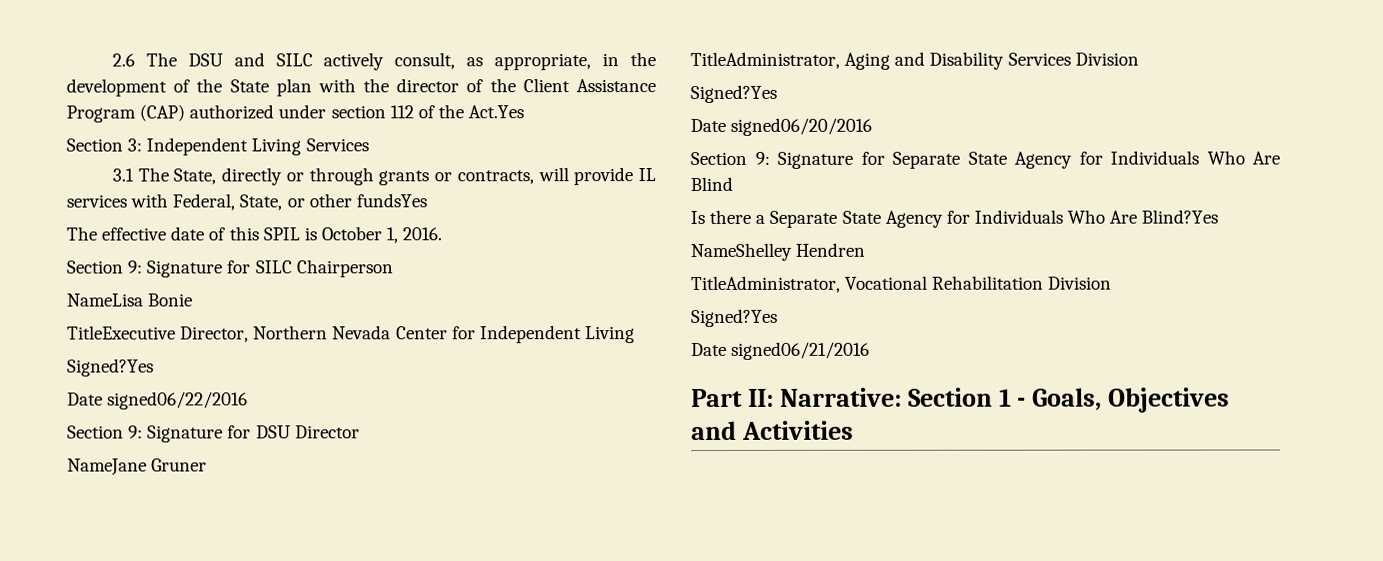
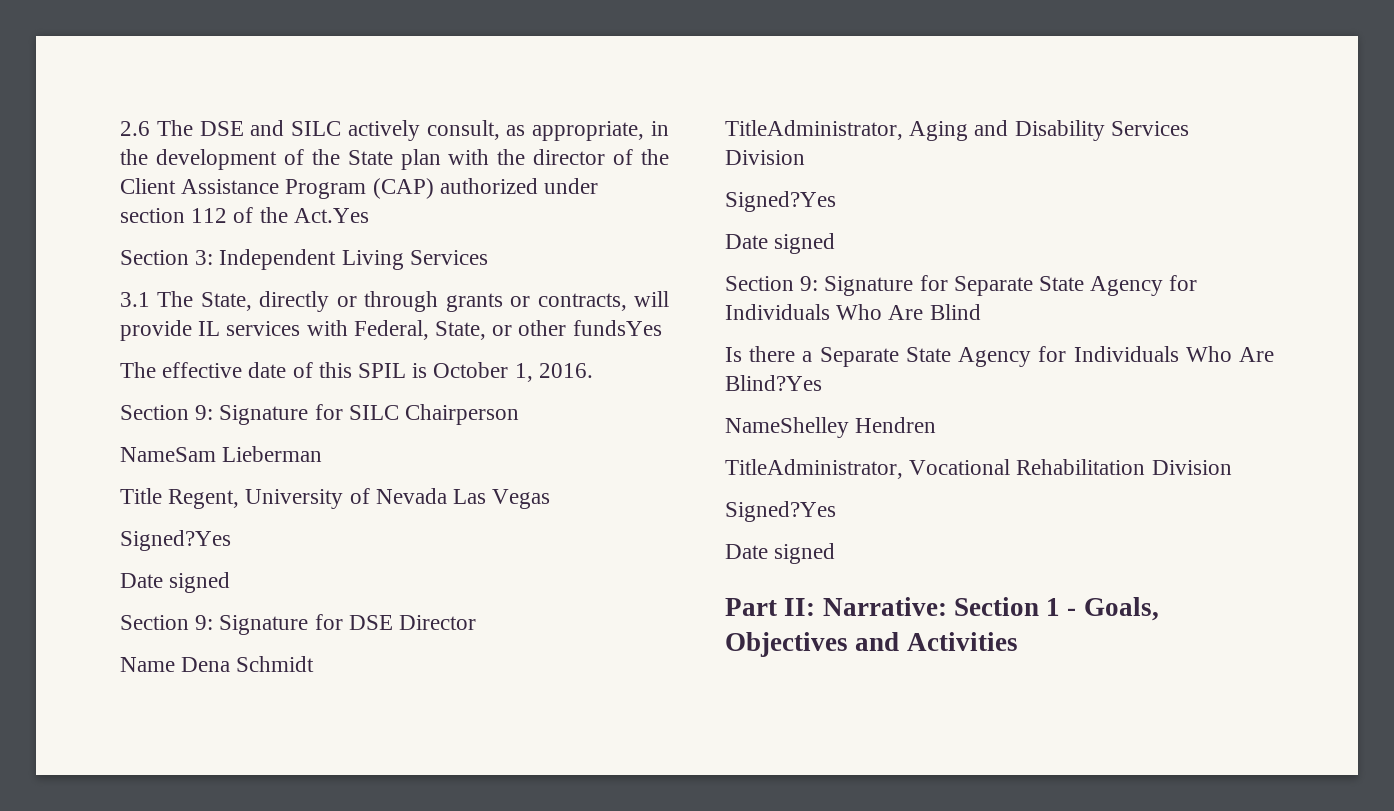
[187,53,223,67] DSU -> [199,121,244,136] DSE
[67,293,194,307] [67,325,635,344] [67,358,154,377] [67,391,249,410] [67,425,291,443] NameLisa Bonie // TitleExecutive Director, Northern Nevada Center for Independent Living // Signed?Yes // Date signed06/22/2016 // Section 9: Signature for DSU -> [120,446,323,462] [120,488,551,509] [120,530,231,551] [120,572,231,593] [120,614,393,635] NameSam Lieberman // Title Regent, University of Nevada Las Vegas // Signed?Yes // Date signed // Section 9: Signature for DSE
[67,458,208,476] NameJane Gruner -> [120,656,315,672] Name Dena Schmidt
[730,117,873,136] signed06/20/2016 -> [774,233,836,254] signed
[731,341,871,360] signed06/21/2016 -> [774,543,836,564] signed

